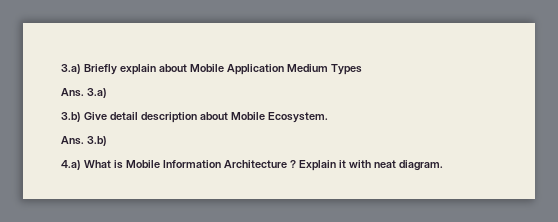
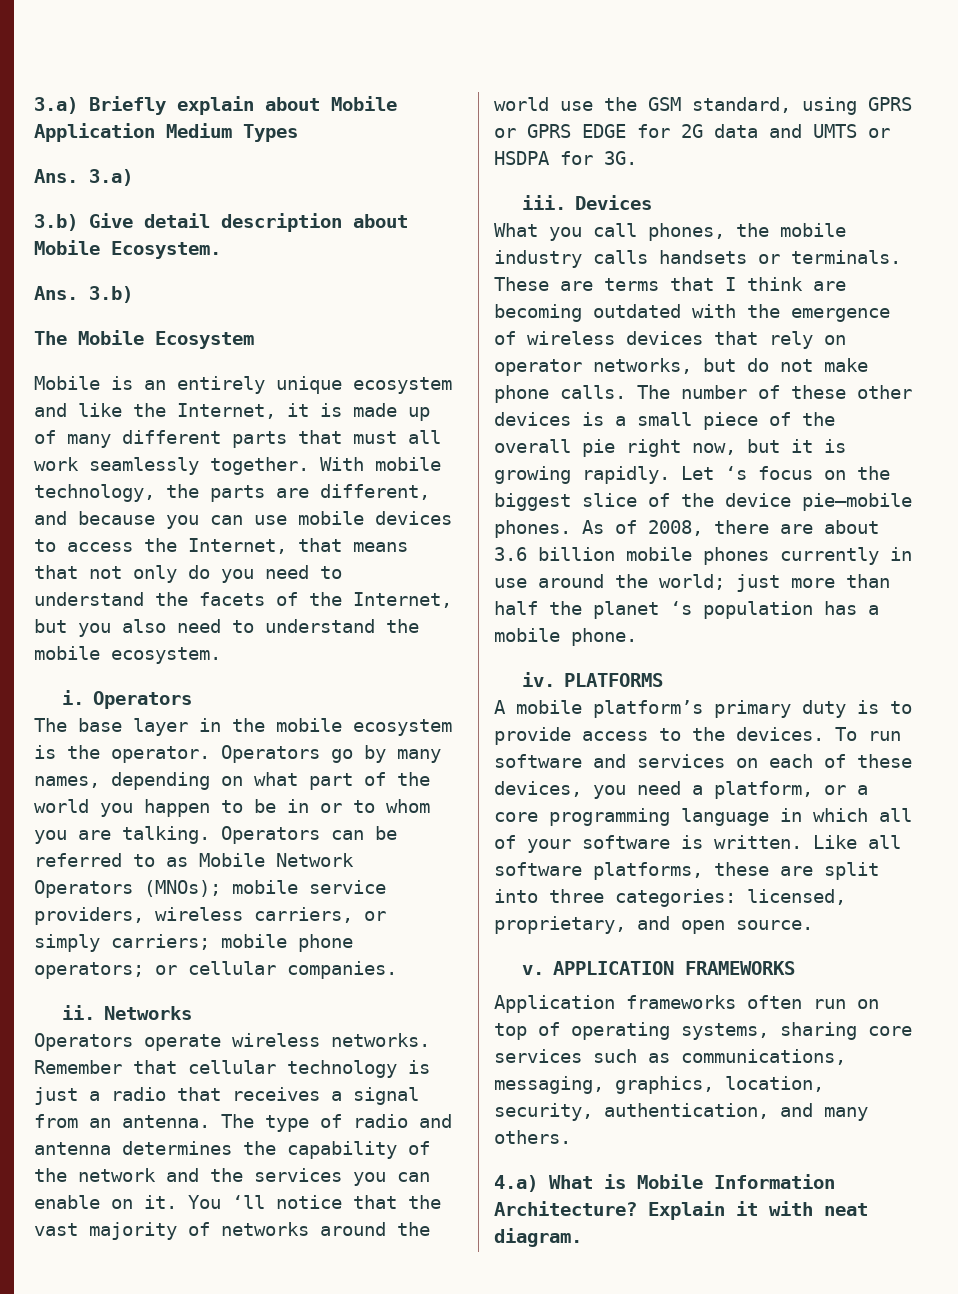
(107, 141) none -> [34,330,254,349] [34,376,452,394] [34,403,430,421] [34,430,441,448] [34,457,441,475] [34,484,430,502] [34,511,452,529] [34,538,408,554] [34,565,342,583] [34,592,452,608] [34,619,419,637] [34,646,221,664] [61,690,193,709] [34,718,452,736] [34,745,441,763] [34,772,430,790] [34,799,430,817] [34,826,397,844] [34,853,354,867] [34,880,386,898] [34,907,386,925] [34,934,353,952] [34,961,397,979] [61,1005,193,1020] [34,1033,430,1051] [34,1060,430,1078] [34,1087,419,1105] [34,1114,452,1132] [34,1141,430,1159] [34,1168,430,1186] [34,1195,441,1209] [34,1222,430,1240] [494,97,912,115] [494,124,890,138] [494,151,637,165] [521,195,653,210] [494,223,846,241] [494,250,901,268] [494,277,846,291] [494,304,890,322] [494,331,846,349] [494,358,868,376] [494,385,912,403] [494,412,835,430] [494,439,846,457] [494,466,890,484] [494,493,912,511] [494,520,879,538] [494,547,912,565] [494,574,890,592] [494,601,879,619] [494,628,637,646] [521,672,664,687] [494,700,912,718] [494,727,901,745] [494,754,912,768] [494,781,868,799] [494,808,912,826] [494,835,901,853] [494,862,879,880] [494,889,846,907] [494,916,813,934] [521,961,796,975] [494,995,879,1013] [494,1022,912,1040] [494,1049,846,1065] [494,1076,824,1094] [494,1103,868,1121] [494,1130,571,1144] // The Mobile Ecosystem // Mobile is an entirely unique ecosystem and like the Internet, it is made up of many different parts that must all work seamlessly together. With mobile technology, the parts are different, and because you can use mobile devices to access the Internet, that means that not only do you need to understand the facets of the Internet, but you also need to understand the mobile ecosystem. // i. Operators // The base layer in the mobile ecosystem is the operator. Operators go by many names, depending on what part of the world you happen to be in or to whom you are talking. Operators can be referred to as Mobile Network Operators (MNOs); mobile service providers, wireless carriers, or simply carriers; mobile phone operators; or cellular companies. // ii. Networks // Operators operate wireless networks. Remember that cellular technology is just a radio that receives a signal from an antenna. The type of radio and antenna determines the capability of the network and the services you can enable on it. You ‘ll notice that the vast majority of networks around the world use the GSM standard, using GPRS or GPRS EDGE for 2G data and UMTS or HSDPA for 3G. // iii. Devices // What you call phones, the mobile industry calls handsets or terminals. These are terms that I think are becoming outdated with the emergence of wireless devices that rely on operator networks, but do not make phone calls. The number of these other devices is a small piece of the overall pie right now, but it is growing rapidly. Let ‘s focus on the biggest slice of the device pie—mobile phones. As of 2008, there are about 3.6 billion mobile phones currently in use around the world; just more than half the planet ‘s population has a mobile phone. // iv. PLATFORMS // A mobile platform’s primary duty is to provide access to the devices. To run software and services on each of these devices, you need a platform, or a core programming language in which all of your software is written. Like all software platforms, these are split into three categories: licensed, proprietary, and open source. // v. APPLICATION FRAMEWORKS // Application frameworks often run on top of operating systems, sharing core services such as communications, messaging, graphics, location, security, authentication, and many others.
[224,160,296,168] Architecture ? -> [494,1201,637,1216] Architecture?

